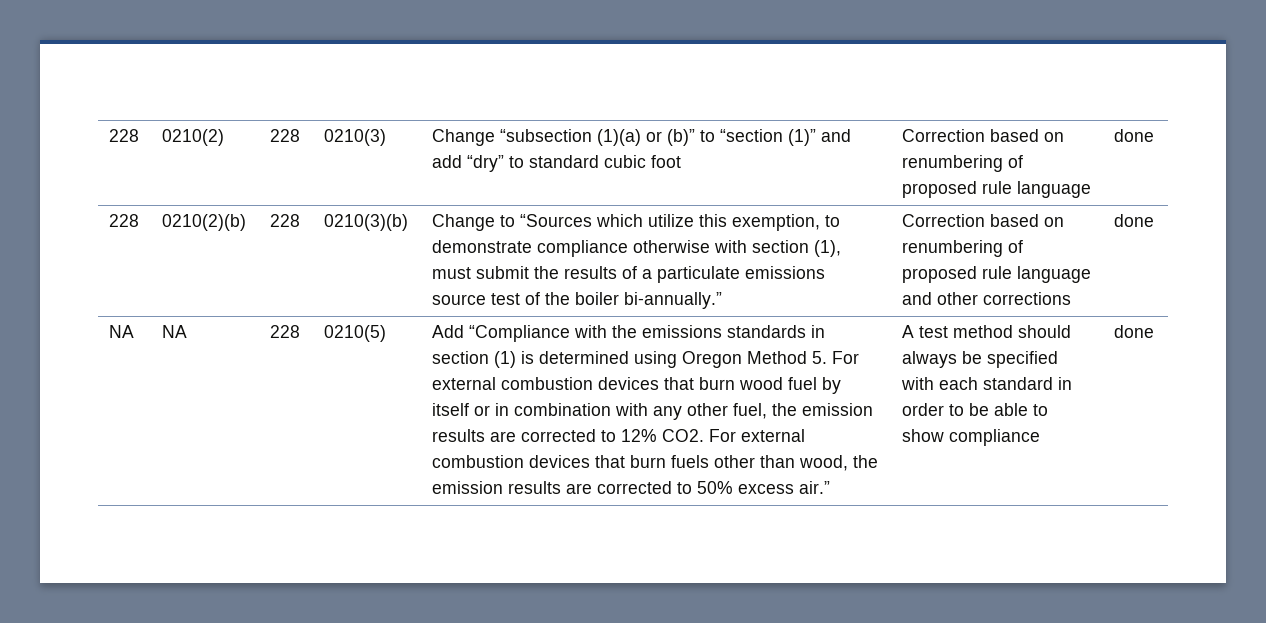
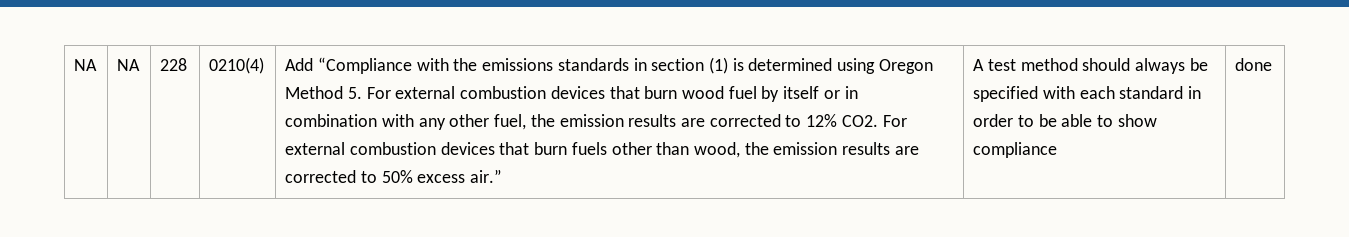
[109,129,140,142] [162,129,225,146] [270,129,301,142] [324,129,387,146] [432,129,852,146] [432,155,682,172] [902,129,1065,142] [902,155,1024,172] [902,181,1092,198] [1114,129,1155,142] [109,214,140,227] [162,214,247,231] [270,214,301,227] [324,214,409,231] [432,214,841,231] [432,240,842,257] [432,266,826,283] [432,292,723,309] [902,214,1065,227] [902,240,1024,257] [902,266,1092,283] [902,292,1072,305] [1114,214,1155,227] 228 | 0210(2) | 228 | 0210(3) | Change “subsection (1)(a) or (b)” to “section (1)” and add “dry” to standard cubic foot | Correction based on renumbering of proposed rule language | done // 228 | 0210(2)(b) | 228 | 0210(3)(b) | Change to “Sources which utilize this exemption, to demonstrate compliance otherwise with section (1), must submit the results of a particulate emissions source test of the boiler bi-annually.” | Correction based on renumbering of proposed rule language and other corrections | done // -> (74, 65) none
[324,325,387,342] 0210(5) -> [209,57,265,74] 0210(4)

